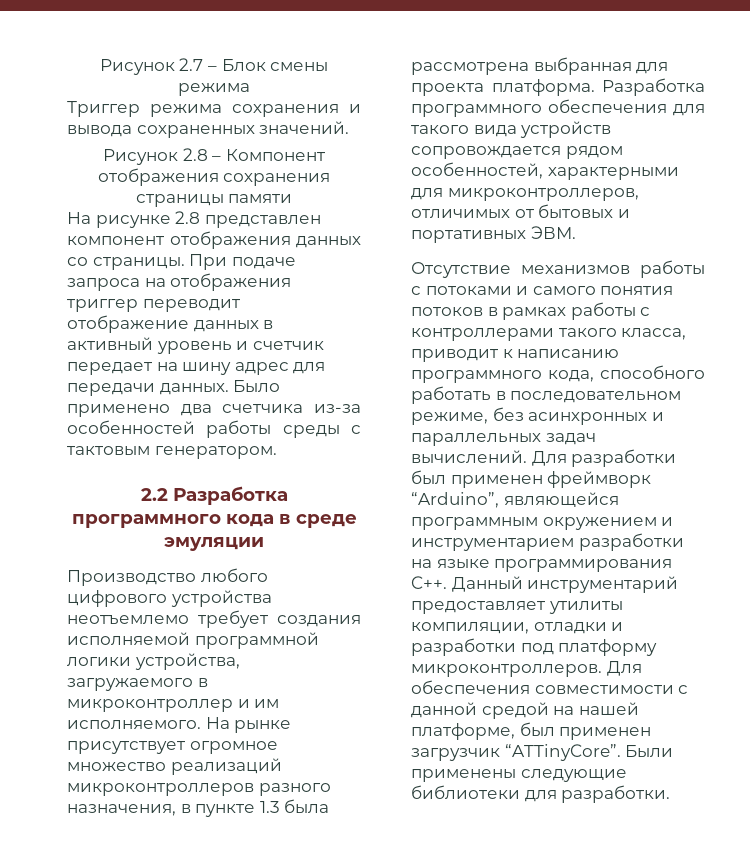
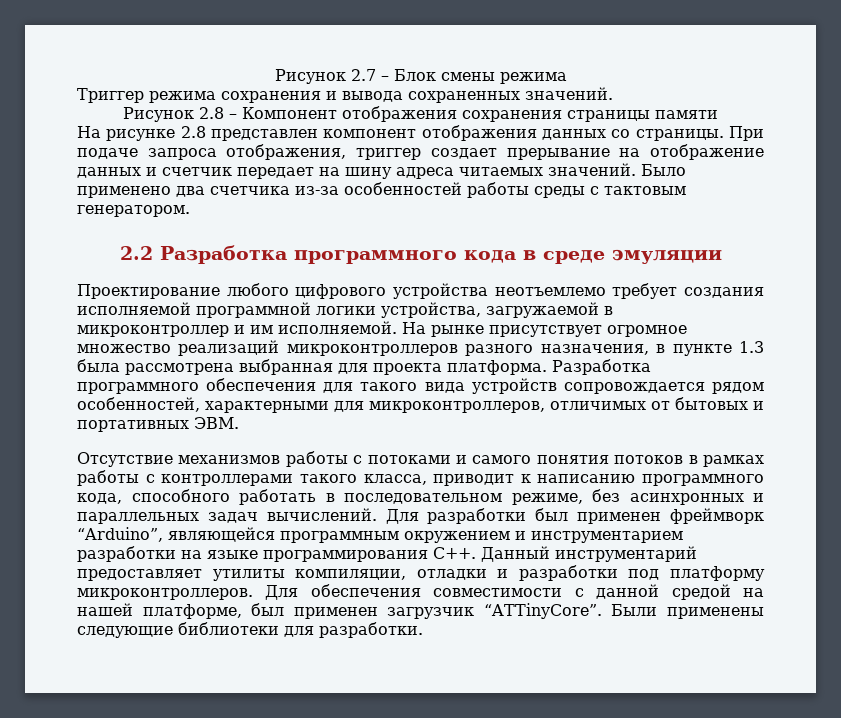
[144,273,292,291] [67,299,240,312] [67,315,274,333] [67,337,232,354] на отображения триггер переводит отображение данных в активный уровень -> [226,144,764,160] [77,167,141,178] отображения, триггер создает прерывание на отображение данных
[234,362,326,375] [67,383,229,396] адрес для передачи данных. -> [396,163,636,179] адреса читаемых значений.
[67,570,196,586] Производство -> [77,284,220,299] Проектирование
[67,678,193,691] загружаемого -> [486,302,599,318] загружаемой
[67,720,201,729] исполняемого. -> [278,321,397,334] исполняемой.

